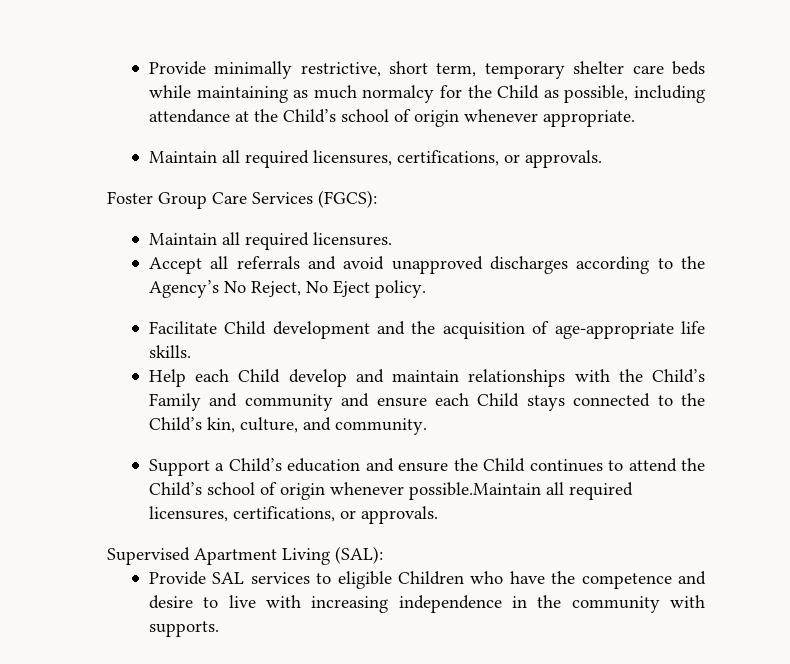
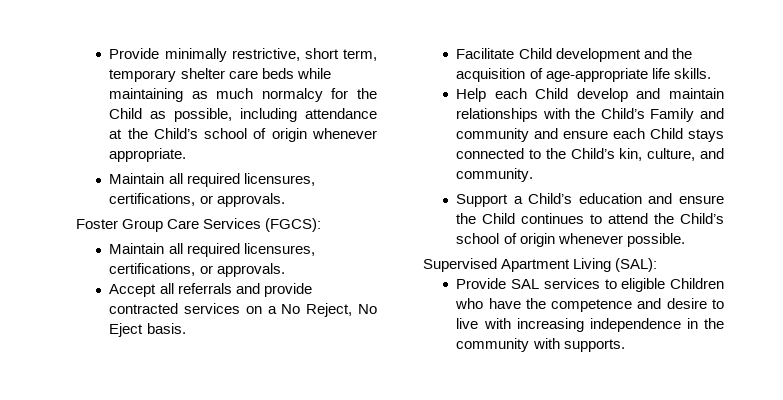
[312,232,392,246] licensures. -> [243,243,315,256] [109,263,285,277] licensures, certifications, or approvals.
[343,256,705,274] [148,280,219,298] avoid unapproved discharges according to the Agency’s -> [263,283,312,297] [109,303,277,314] provide contracted services on a
[374,280,426,298] policy. -> [146,323,186,334] basis.
[408,482,633,500] [148,506,438,524] possible.Maintain all required licensures, certifications, or approvals. -> [626,233,685,247] possible.

